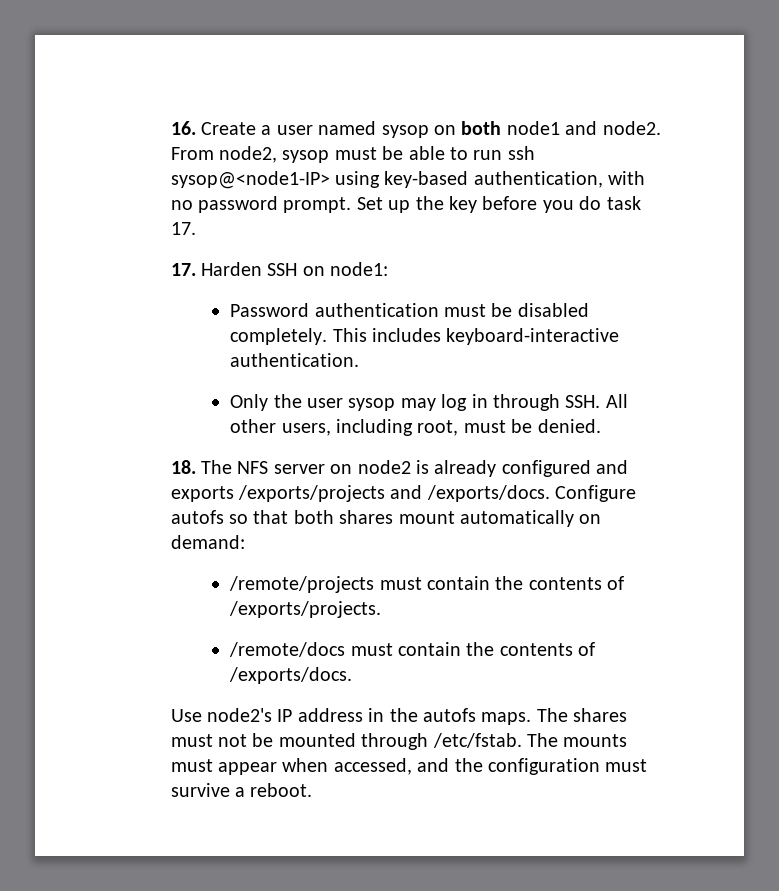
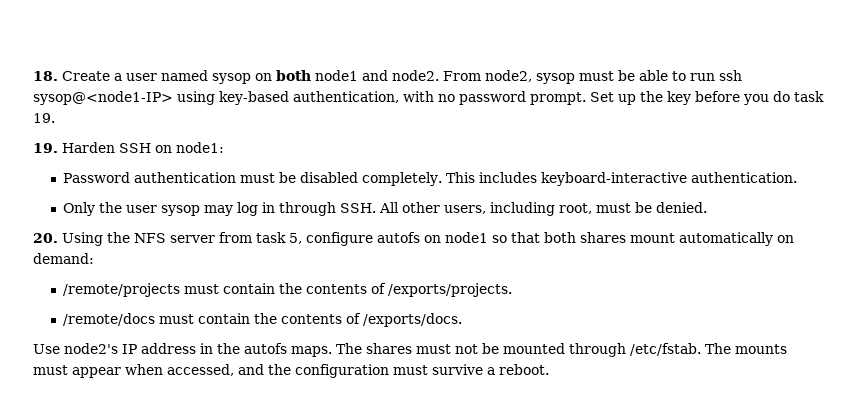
[170,121,196,135] 16. -> [32,71,58,81] 18.
[170,222,196,235] [170,263,196,276] 17. // 17. -> [32,113,55,123] [32,143,58,153] 19. // 19.
[170,460,629,477] [170,485,637,502] [170,510,224,524] 18. The NFS server on node2 is already configured and exports /exports/projects and /exports/docs. Configure autofs -> [32,232,488,246] 20. Using the NFS server from task 5, configure autofs on node1

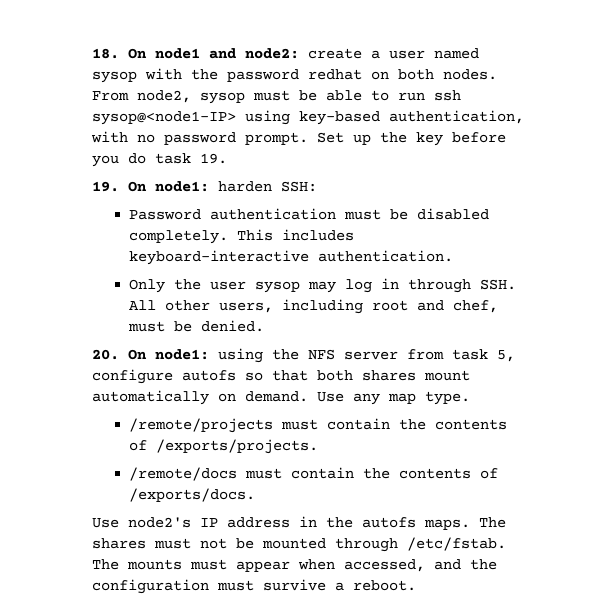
[61,70,439,84] Create a user named sysop on both node1 and node2. -> [128,48,480,59] [92,68,498,83] On node1 and node2: create a user named sysop with the password redhat on both nodes.
[61,142,224,153] Harden SSH on node1: -> [128,181,318,192] On node1: harden SSH:
[558,203,592,214] root, -> [371,300,498,313] root and chef,
[61,232,103,246] Using -> [128,348,264,363] On node1: using
[423,232,488,243] on node1 -> (237, 375) none
[32,253,94,264] demand: -> [245,391,471,405] demand. Use any map type.

